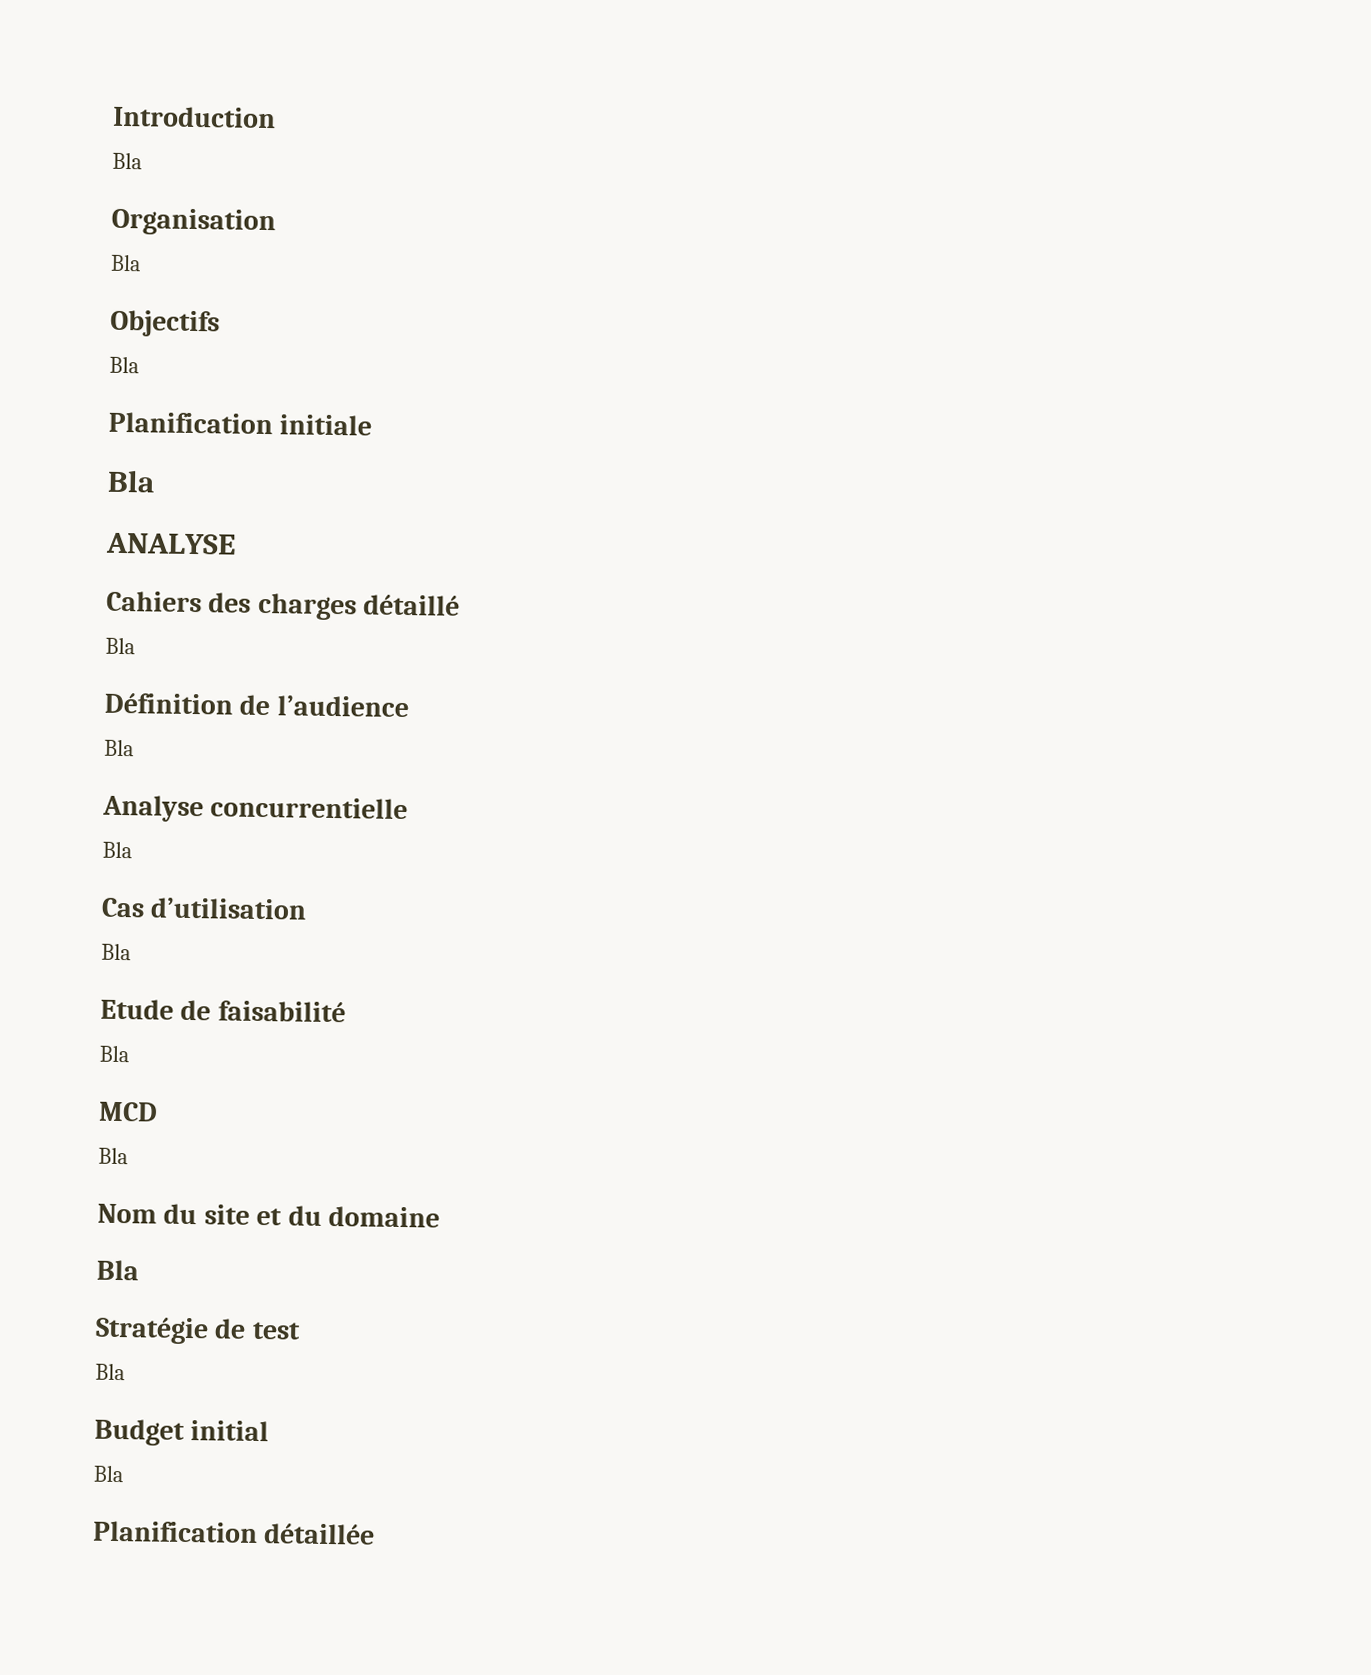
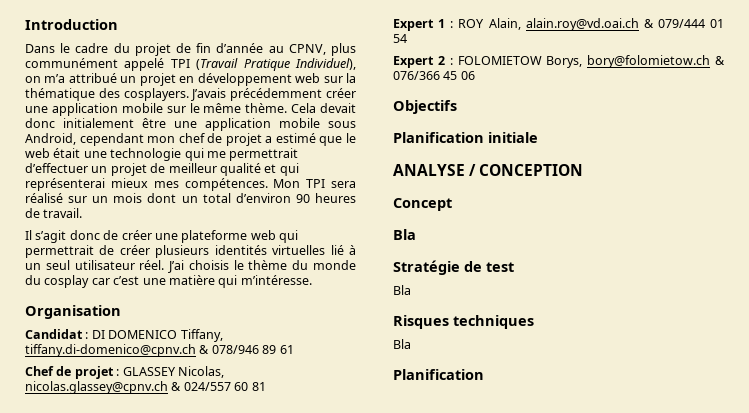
[112,152,142,170] [111,207,276,237] [110,254,141,272] Bla // Organisation // Bla -> [25,43,356,56] [25,58,356,71] [25,73,357,86] [25,88,357,101] [25,103,356,116] [25,118,356,131] [25,133,356,146] [25,148,299,161] [25,163,299,176] [25,178,356,191] [25,193,356,203] [25,208,83,218] [25,230,298,243] [25,245,356,258] [25,260,356,273] [25,275,312,288] [25,305,121,319] [25,329,223,342] [25,344,294,357] [25,366,224,379] [25,381,266,394] [393,18,724,31] [393,34,407,43] [393,55,725,68] [393,71,475,80] Dans le cadre du projet de fin d’année au CPNV, plus communément appelé TPI (Travail Pratique Individuel), on m’a attribué un projet en développement web sur la thématique des cosplayers. J’avais précédemment créer une application mobile sur le même thème. Cela devait donc initialement être une application mobile sous Android, cependant mon chef de projet a estimé que le web était une technologie qui me permettrait d’effectuer un projet de meilleur qualité et qui représenterai mieux mes compétences. Mon TPI sera réalisé sur un mois dont un total d’environ 90 heures de travail. // Il s’agit donc de créer une plateforme web qui permettrait de créer plusieurs identités virtuelles lié à un seul utilisateur réel. J’ai choisis le thème du monde du cosplay car c’est une matière qui m’intéresse. // Organisation // Candidat : DI DOMENICO Tiffany, tiffany.di-domenico@cpnv.ch & 078/946 89 61 // Chef de projet : GLASSEY Nicolas, nicolas.glassey@cpnv.ch & 024/557 60 81 // Expert 1 : ROY Alain, alain.roy@vd.oai.ch & 079/444 01 54 // Expert 2 : FOLOMIETOW Borys, bory@folomietow.ch & 076/366 45 06
[109,356,139,374] // Bla -> (457, 107) none
[107,469,155,493] [105,532,236,555] [106,590,461,621] [105,637,135,655] [104,692,409,718] [104,739,134,757] [102,794,409,823] [102,841,132,859] [101,897,308,920] [101,943,131,961] [100,998,346,1023] [99,1045,129,1063] [98,1101,158,1122] [98,1147,128,1165] [97,1203,441,1228] Bla // ANALYSE // Cahiers des charges détaillé // Bla // Définition de l’audience // Bla // Analyse concurrentielle // Bla // Cas d’utilisation // Bla // Etude de faisabilité // Bla // MCD // Bla // Nom du site et du domaine -> [393,164,584,176] [393,198,452,211] ANALYSE / CONCEPTION // Concept
[94,1418,270,1446] [93,1465,124,1483] [92,1520,376,1545] Budget initial // Bla // Planification détaillée -> [393,315,534,329] [393,339,411,349] [393,369,484,380] Risques techniques // Bla // Planification

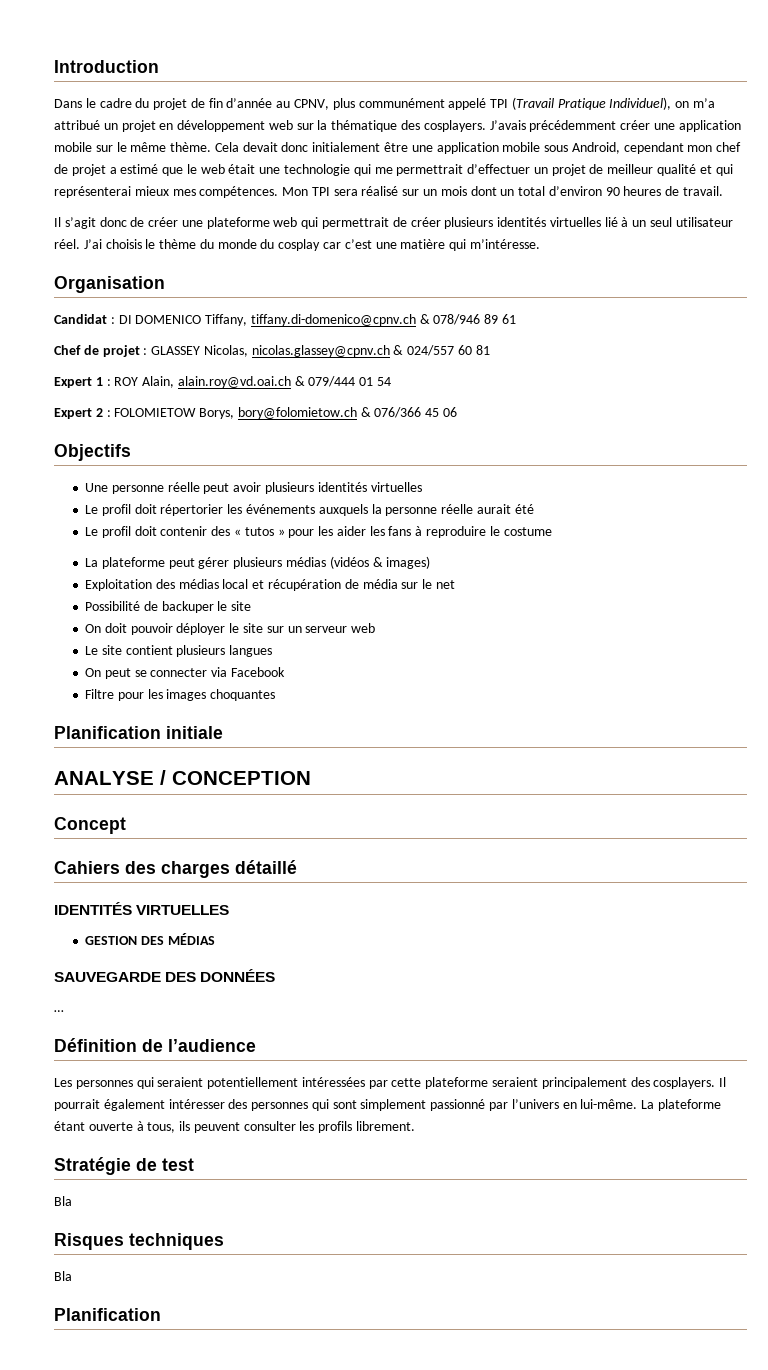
(457, 107) none -> [85,482,422,494] [85,504,534,516] [85,526,552,538] [85,556,431,569] [85,579,455,591] [85,601,252,613] [85,623,376,635] [85,645,273,657] [85,667,286,679] [85,689,276,701] // Une personne réelle peut avoir plusieurs identités virtuelles // Le profil doit répertorier les événements auxquels la personne réelle aurait été // Le profil doit contenir des « tutos » pour les aider les fans à reproduire le costume // La plateforme peut gérer plusieurs médias (vidéos & images) // Exploitation des médias local et récupération de média sur le net // Possibilité de backuper le site // On doit pouvoir déployer le site sur un serveur web // Le site contient plusieurs langues // On peut se connecter via Facebook // Filtre pour les images choquantes
[393,229,416,240] Bla -> [54,860,297,878] [54,902,230,915] [85,933,215,945] [54,969,276,982] [54,1010,64,1012] [54,1038,256,1052] [54,1077,727,1089] [54,1099,721,1111] [54,1121,416,1133] Cahiers des charges détaillé // IDENTITÉS VIRTUELLES // GESTION DES MÉDIAS // SAUVEGARDE DES DONNÉES // … // Définition de l’audience // Les personnes qui seraient potentiellement intéressées par cette plateforme seraient principalement des cosplayers. Il pourrait également intéresser des personnes qui sont simplement passionné par l’univers en lui-même. La plateforme étant ouverte à tous, ils peuvent consulter les profils librement.

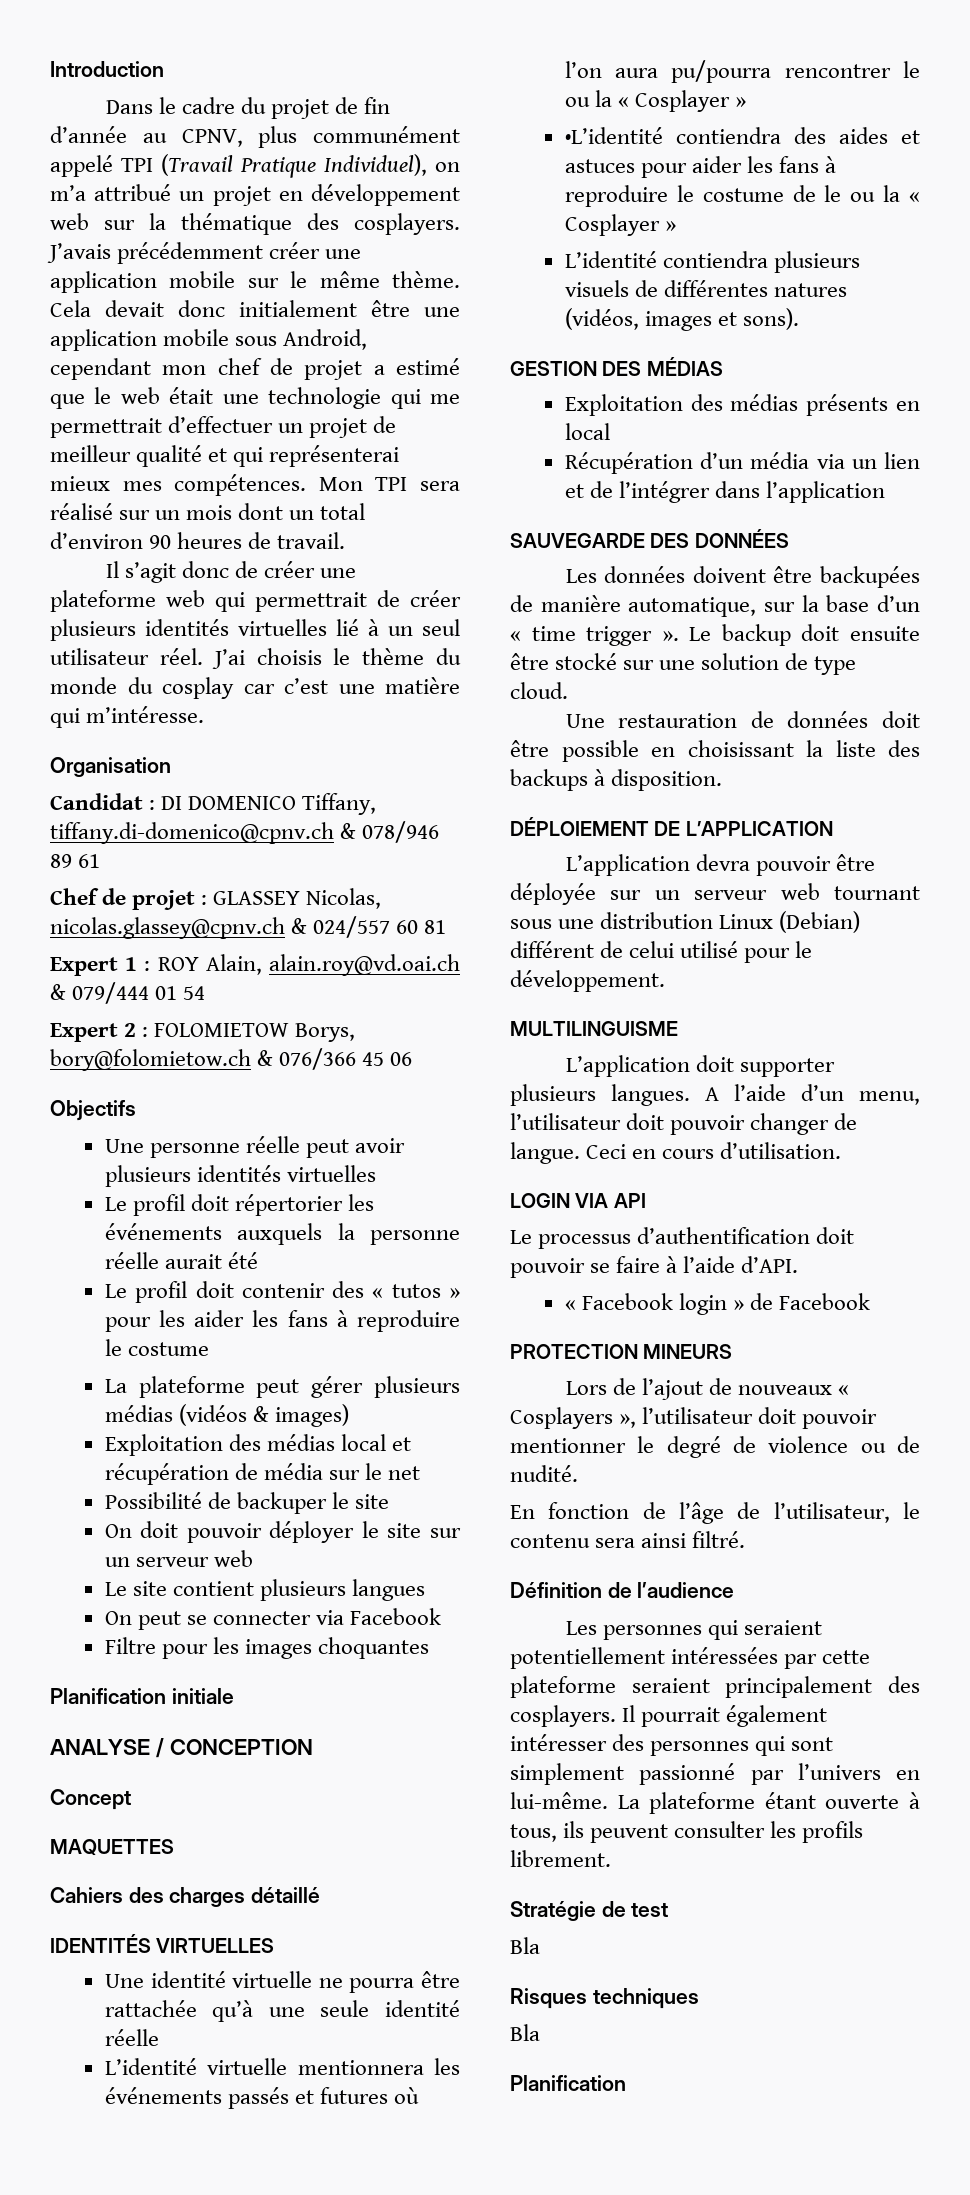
(126, 825) none -> [50,1839,174,1856] // MAQUETTES
[85,933,215,945] [54,969,276,982] [54,1010,64,1012] GESTION DES MÉDIAS // SAUVEGARDE DES DONNÉES // … -> [104,1971,461,1993] [104,2000,460,2022] [104,2029,159,2046] [104,2058,460,2075] [104,2087,420,2109] [564,60,920,83] [564,90,747,112] [564,127,920,144] [564,156,837,178] [564,185,920,207] [564,214,677,236] [564,251,861,273] [564,280,848,297] [564,308,800,331] [510,357,723,376] [564,394,920,416] [564,423,610,440] [564,452,920,474] [564,481,886,503] [510,529,789,548] [565,566,920,588] [510,595,920,617] [510,624,920,646] [510,653,857,675] [510,682,568,699] [565,711,920,728] [510,740,920,762] [510,769,723,791] [510,817,833,836] [565,854,875,876] [510,883,920,905] [510,911,861,933] [510,941,813,963] [510,970,665,992] [510,1021,678,1036] [565,1055,835,1077] [510,1084,920,1106] [510,1113,858,1135] [510,1142,842,1164] [510,1193,646,1208] [510,1227,855,1249] [510,1256,799,1278] [564,1293,871,1315] [510,1344,733,1359] [565,1378,850,1400] [510,1407,878,1429] [510,1436,920,1458] [510,1465,578,1482] [510,1502,920,1524] [510,1531,746,1548] Une identité virtuelle ne pourra être rattachée qu’à une seule identité réelle // L’identité virtuelle mentionnera les événements passés et futures où l’on aura pu/pourra rencontrer le ou la « Cosplayer » // •L’identité contiendra des aides et astuces pour aider les fans à reproduire le costume de le ou la « Cosplayer » // L’identité contiendra plusieurs visuels de différentes natures (vidéos, images et sons). // GESTION DES MÉDIAS // Exploitation des médias présents en local // Récupération d’un média via un lien et de l’intégrer dans l’application // SAUVEGARDE DES DONNÉES // Les données doivent être backupées de manière automatique, sur la base d’un « time trigger ». Le backup doit ensuite être stocké sur une solution de type cloud. // Une restauration de données doit être possible en choisissant la liste des backups à disposition. // DÉPLOIEMENT DE L’APPLICATION // L’application devra pouvoir être déployée sur un serveur web tournant sous une distribution Linux (Debian) différent de celui utilisé pour le développement. // MULTILINGUISME // L’application doit supporter plusieurs langues. A l’aide d’un menu, l’utilisateur doit pouvoir changer de langue. Ceci en cours d’utilisation. // LOGIN VIA API // Le processus d’authentification doit pouvoir se faire à l’aide d’API. // « Facebook login » de Facebook // PROTECTION MINEURS // Lors de l’ajout de nouveaux « Cosplayers », l’utilisateur doit pouvoir mentionner le degré de violence ou de nudité. // En fonction de l’âge de l’utilisateur, le contenu sera ainsi filtré.

